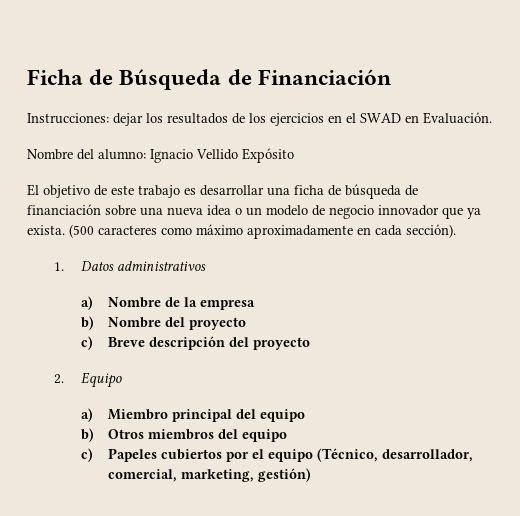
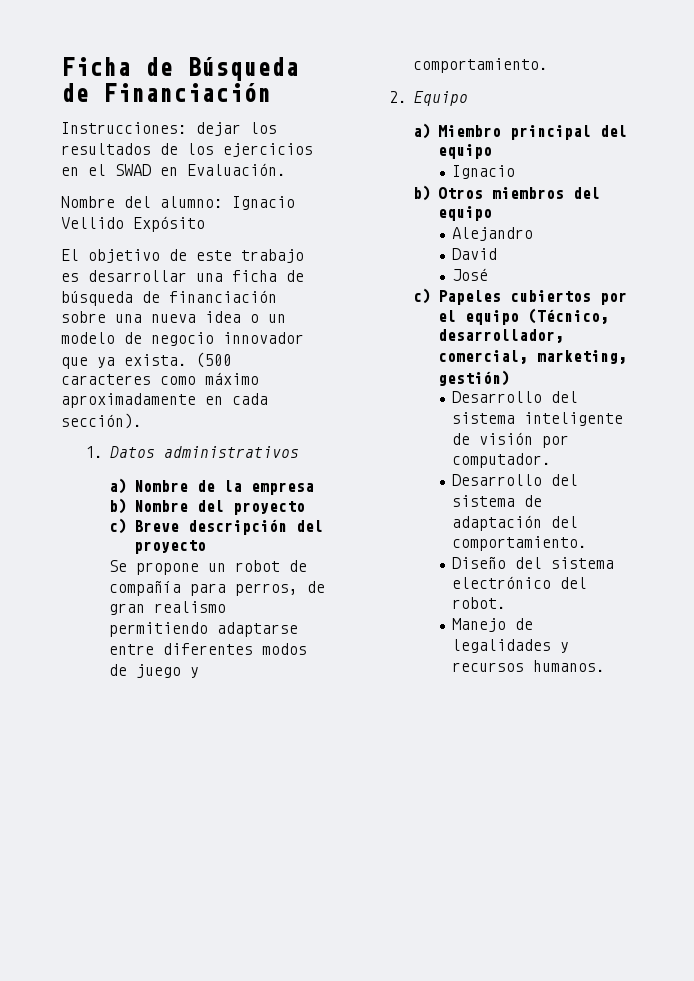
(310, 343) none -> [109,560,308,575] [109,580,326,596] [109,601,227,615] [109,622,299,637] [109,643,308,655] [109,664,200,678] [413,58,549,73] // Se propone un robot de compañía para perros, de gran realismo permitiendo adaptarse entre diferentes modos de juego y comportamiento.
(305, 415) none -> [452,165,516,179] // Ignacio
(287, 435) none -> [452,227,534,241] [452,248,498,260] [452,268,489,281] // Alejandro // David // José
(311, 475) none -> [452,391,579,403] [452,412,624,426] [452,432,570,448] [452,453,552,468] [452,474,579,486] [452,495,543,507] [452,515,579,531] [452,536,588,551] [452,556,615,569] [452,576,588,589] [452,597,507,609] [452,618,534,632] [452,639,570,653] [452,660,606,672] // Desarrollo del sistema inteligente de visión por computador. // Desarrollo del sistema de adaptación del comportamiento. // Diseño del sistema electrónico del robot. // Manejo de legalidades y recursos humanos.

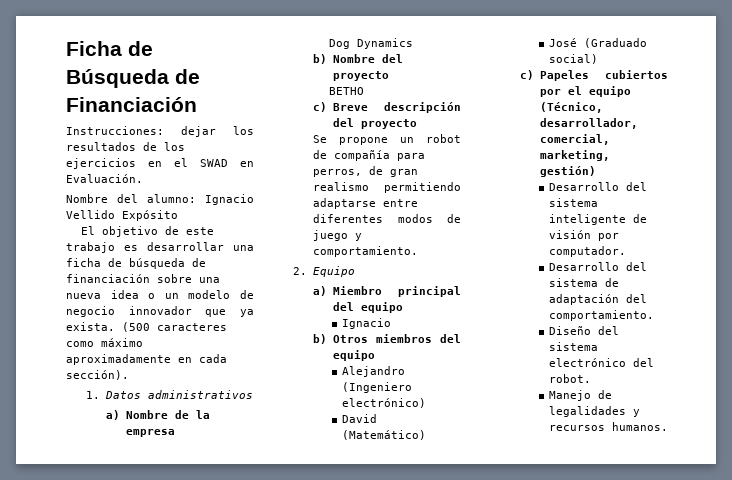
(314, 488) none -> [329,38,414,49] // Dog Dynamics
(305, 508) none -> [329,87,365,95] // BETHO
(534, 234) none -> [341,382,412,393] [341,398,426,408] (Ingeniero electrónico)
(498, 254) none -> [341,430,426,440] (Matemático)
(489, 274) none -> [583,38,647,48] [548,54,598,64] (Graduado social)

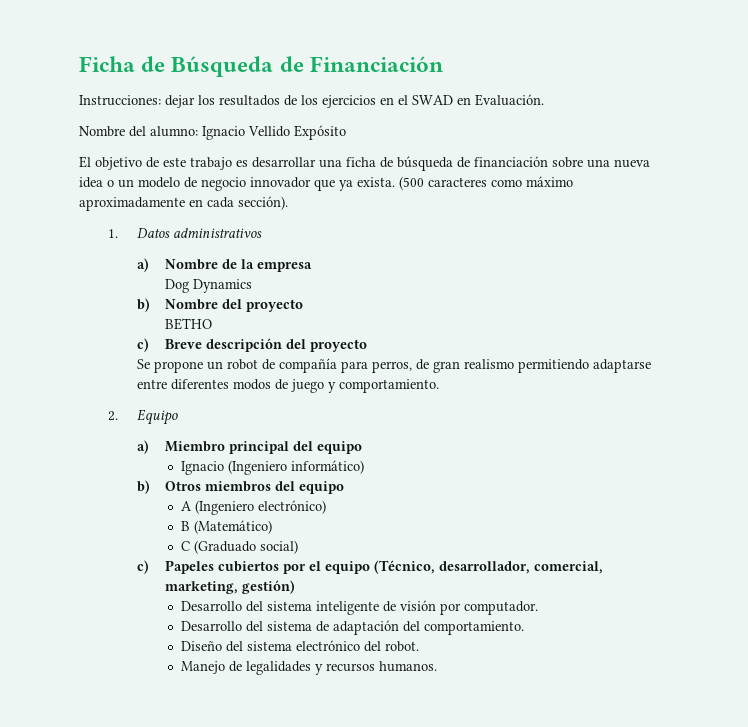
(391, 323) none -> [228,460,365,475] (Ingeniero informático)
[341,366,405,377] Alejandro -> [181,501,193,511] A
[341,414,377,423] David -> [181,521,191,531] B
[548,38,577,47] José -> [181,541,191,551] C

